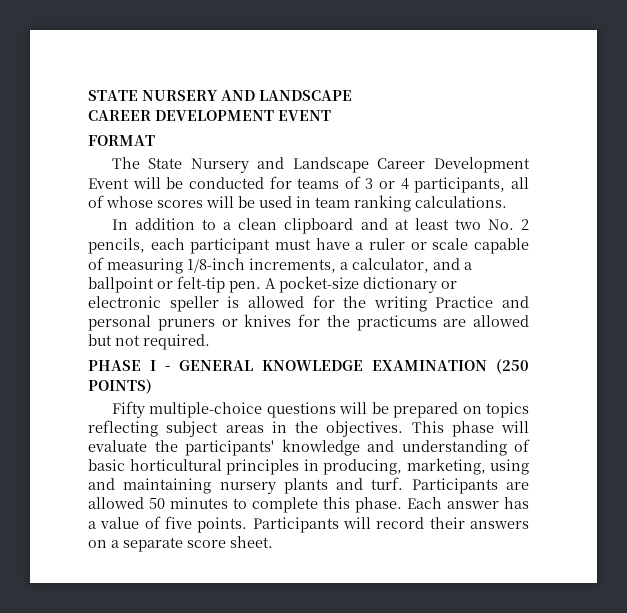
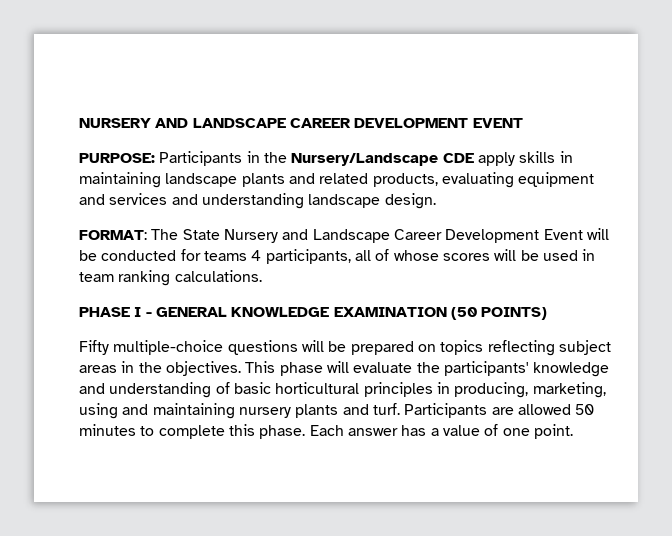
[88,90,138,101] STATE -> (79, 123) none
(352, 95) // -> (286, 123) none
[88,135,155,146] FORMAT // -> [79,151,573,166] [79,172,595,188] [79,193,436,209] [79,230,147,240] PURPOSE: Participants in the Nursery/Landscape CDE apply skills in maintaining landscape plants and related products, evaluating equipment and services and understanding landscape design. // FORMAT:
[344,176,396,189] of 3 or -> (247, 256) none
[111,218,529,234] [88,238,529,254] [88,257,472,274] [88,276,457,293] [88,295,529,312] [88,314,529,331] [88,334,210,350] // In addition to a clean clipboard and at least two No. 2 pencils, each participant must have a ruler or scale capable of measuring 1/8-inch increments, a calculator, and a ballpoint or felt-tip pen. A pocket-size dictionary or electronic speller is allowed for the writing Practice and personal pruners or knives for the practicums are allowed but not required. -> (262, 276) none
[496,359,529,374] (250 -> [450,307,477,320] (50
[165,516,529,533] [88,536,273,552] five points. Participants will record their answers on a separate score sheet. -> [502,424,573,439] one point.

